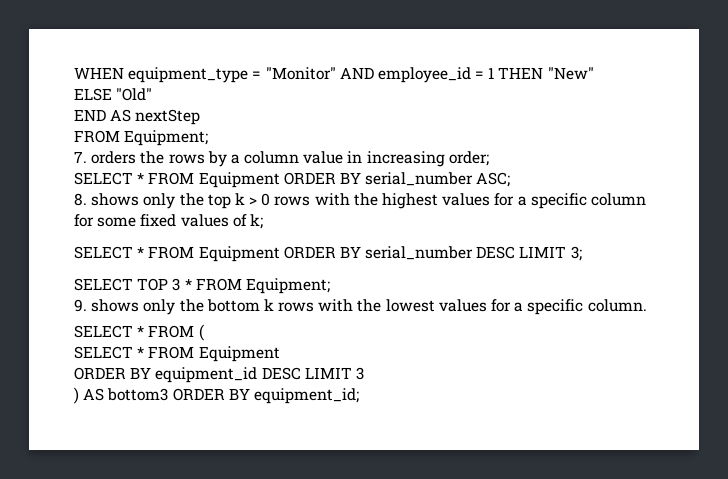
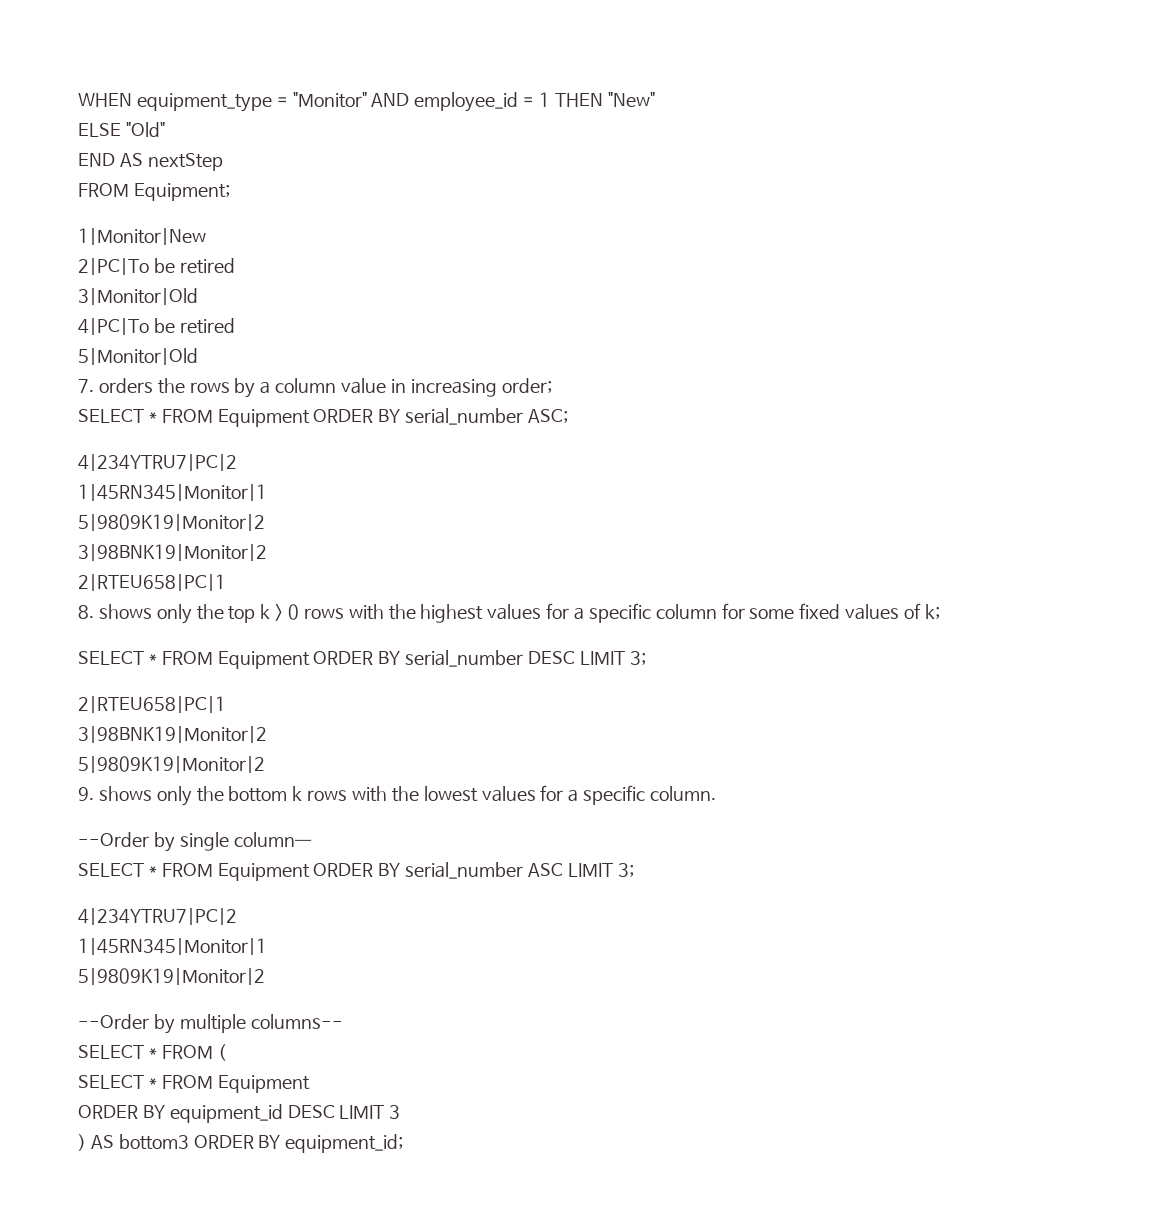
(209, 138) none -> [78,228,206,245] [78,258,235,275] [78,288,198,305] [78,318,235,335] [78,348,198,365] // 1|Monitor|New // 2|PC|To be retired // 3|Monitor|Old // 4|PC|To be retired // 5|Monitor|Old
(511, 179) none -> [78,454,237,471] [78,484,267,501] [78,514,265,531] [78,544,267,561] [78,574,226,591] // 4|234YTRU7|PC|2 // 1|45RN345|Monitor|1 // 5|9809K19|Monitor|2 // 3|98BNK19|Monitor|2 // 2|RTEU658|PC|1
[74,278,330,294] SELECT TOP 3 * FROM Equipment; -> [78,696,226,713] [78,726,267,743] [78,756,265,773] 2|RTEU658|PC|1 // 3|98BNK19|Monitor|2 // 5|9809K19|Monitor|2
(647, 305) none -> [78,832,312,852] [78,862,634,881] [78,908,237,925] [78,938,267,955] [78,968,265,985] [78,1014,343,1034] // --Order by single column— // SELECT * FROM Equipment ORDER BY serial_number ASC LIMIT 3; // 4|234YTRU7|PC|2 // 1|45RN345|Monitor|1 // 5|9809K19|Monitor|2 // --Order by multiple columns--

